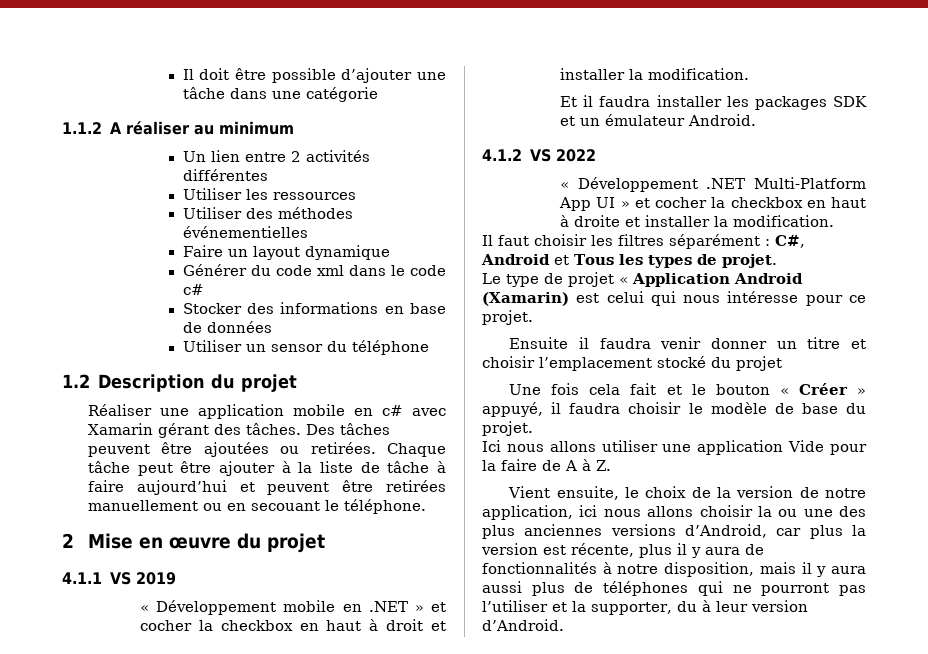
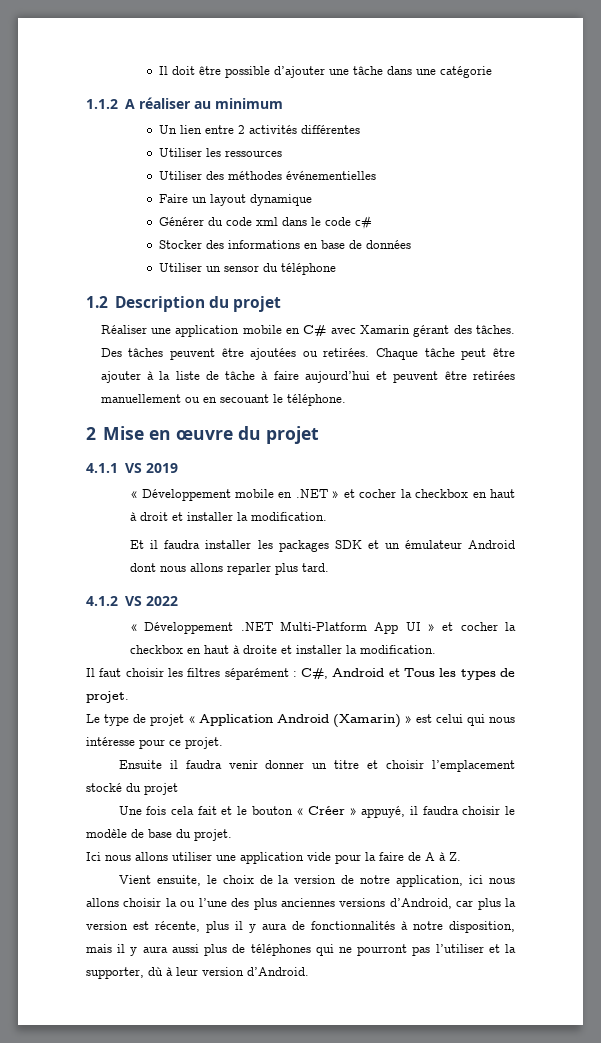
[382,405,404,416] c# -> [303,325,327,337] C#
[688,114,757,126] Android. -> [468,540,515,549] [130,563,330,575] Android dont nous allons reparler plus tard.
(569, 299) none -> [405,716,412,723] »
[788,440,825,452] Vide -> [307,852,331,861] vide
[803,509,833,517] une -> [198,898,227,907] l’une
[676,601,697,612] du -> [148,967,163,976] dù

